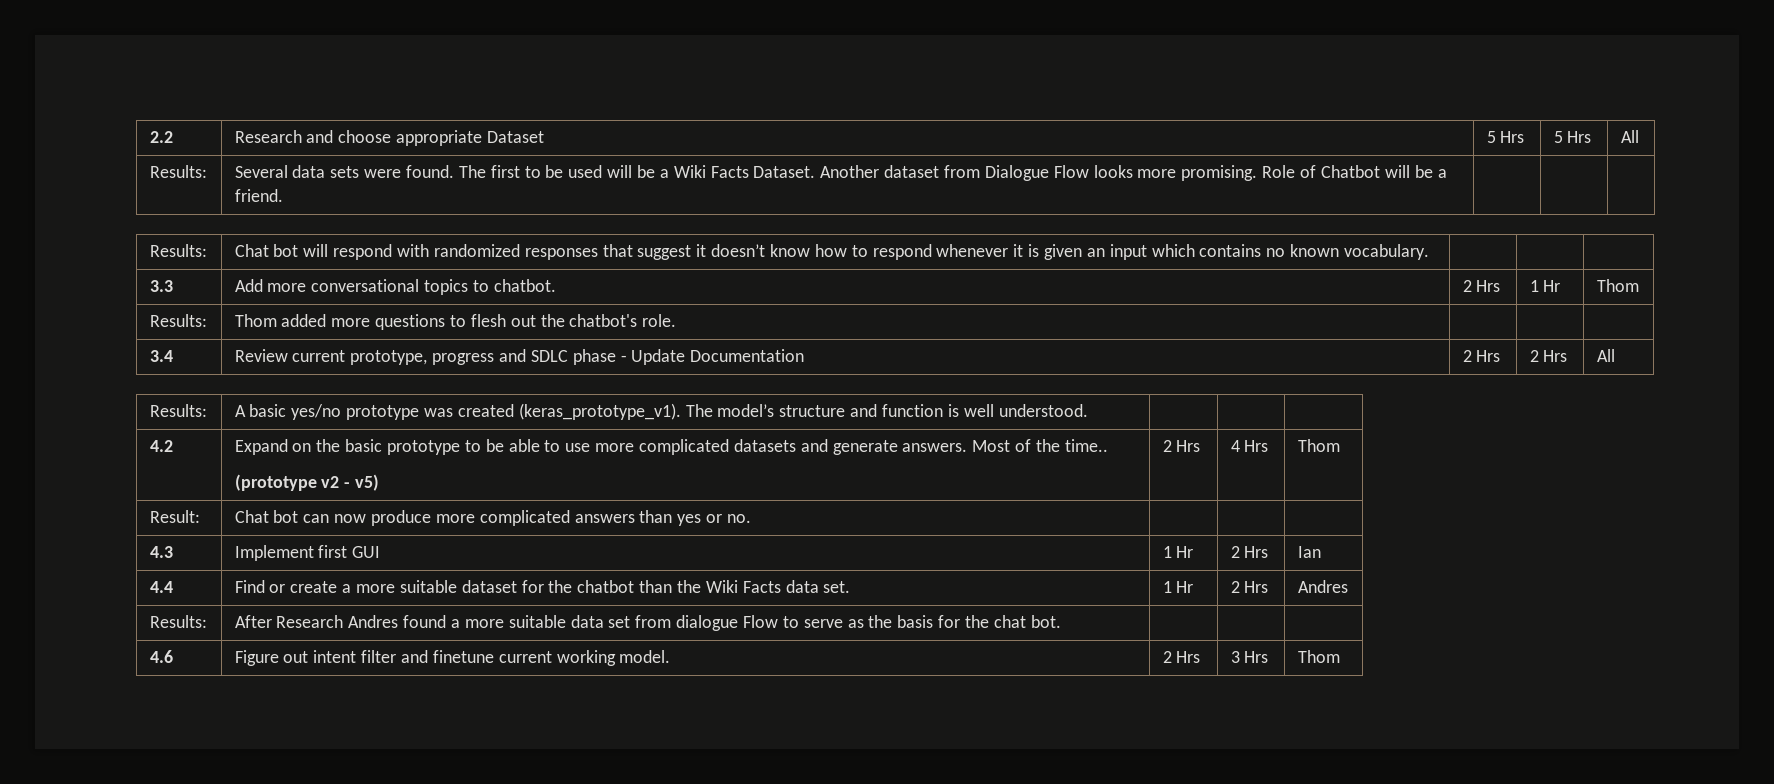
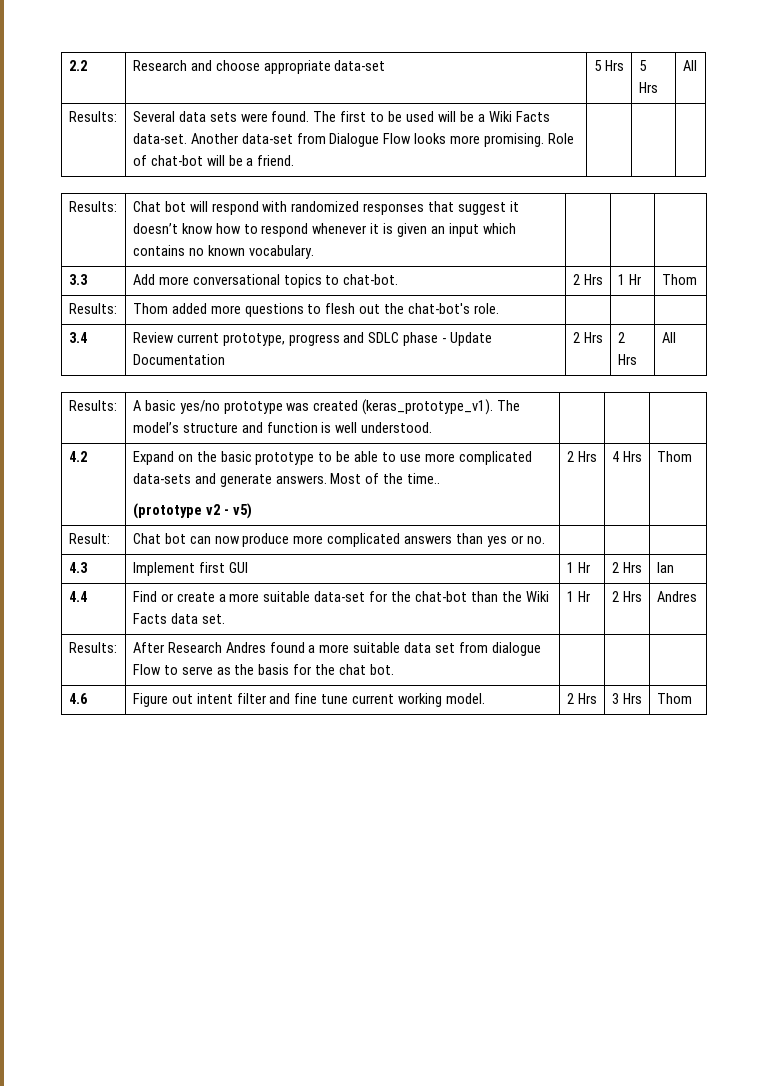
[487,131,545,143] Dataset -> [334,60,386,71] data-set
[753,165,940,178] Dataset. Another dataset -> [132,133,293,144] data-set. Another data-set
[1320,165,1380,178] Chatbot -> [150,155,203,166] chat-bot
[493,279,556,292] chatbot. -> [343,274,399,285] chat-bot.
[569,314,638,327] chatbot's -> [408,303,471,314] chat-bot's
[733,439,796,452] datasets -> [132,473,191,484] data-sets
[461,580,635,593] dataset for the chatbot -> [314,591,468,602] data-set for the chat-bot
[432,650,494,663] finetune -> [294,693,349,704] fine tune

